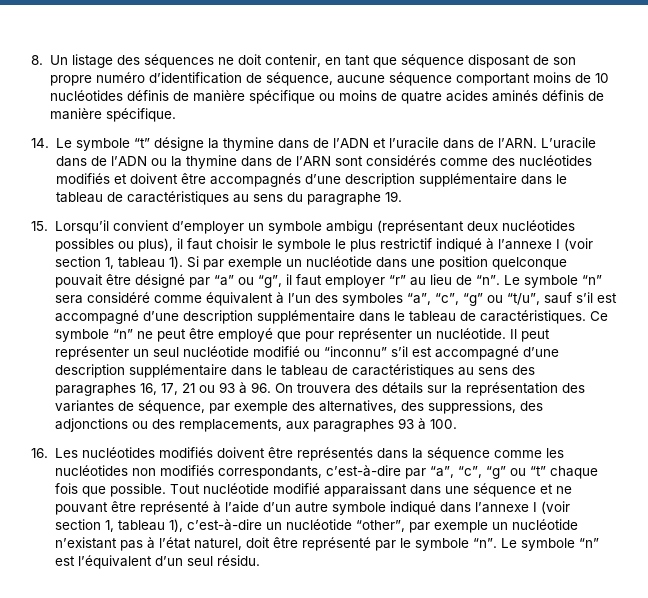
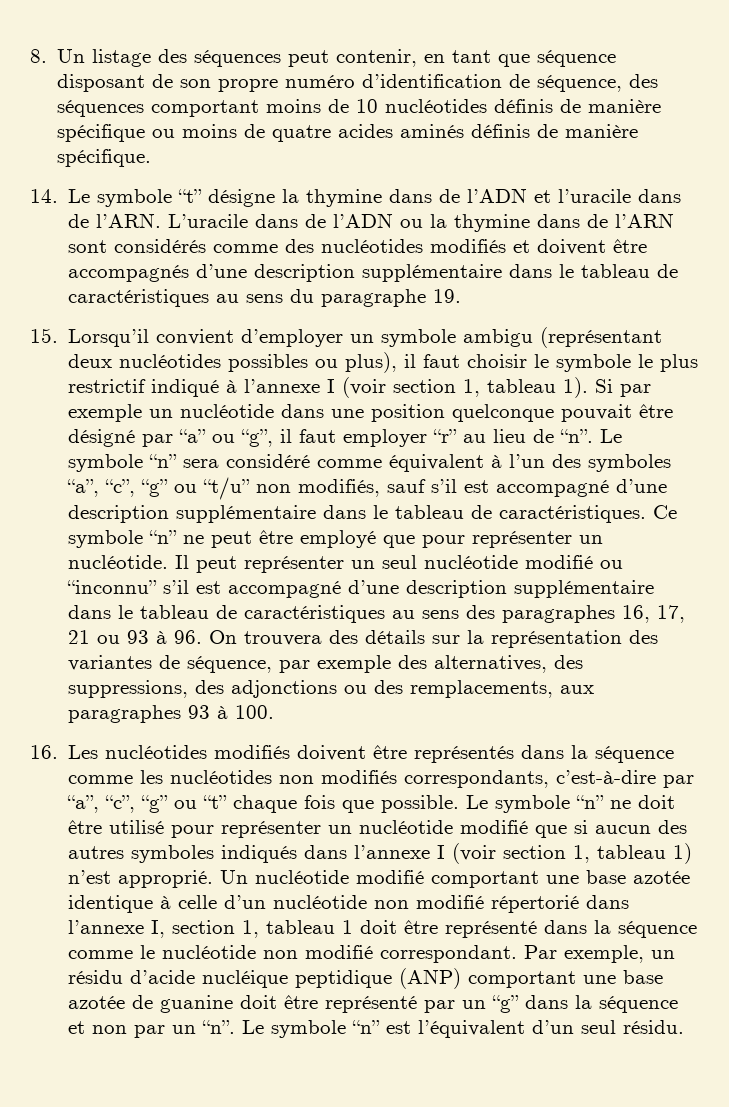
[217,54,262,65] ne doit -> [288,50,330,67] peut
[336,72,452,86] aucune séquence -> [629,74,659,88] [57,100,145,117] des séquences
[506,293,540,305] “t/u”, -> [203,477,381,500] “t/u” non modifiés,
[169,483,572,497] [54,501,436,515] Tout nucléotide modifié apparaissant dans une séquence et ne pouvant être représenté à l’aide d’un autre symbole indiqué -> [466,795,676,813] [68,820,688,838] [68,845,298,863] Le symbole “n” ne doit être utilisé pour représenter un nucléotide modifié que si aucun des autres symboles indiqués
[168,519,578,533] [54,537,469,551] 1), c’est-à-dire un nucléotide “other”, par exemple un nucléotide n’existant pas à l’état naturel, doit être représenté par le symbole -> [673,843,693,864] [68,870,691,888] [68,895,630,913] [68,920,698,938] [68,945,676,963] [68,968,664,989] [68,995,679,1013] [68,1021,197,1038] 1) n’est approprié. Un nucléotide modifié comportant une base azotée identique à celle d’un nucléotide non modifié répertorié dans l’annexe I, section 1, tableau 1 doit être représenté dans la séquence comme le nucléotide non modifié correspondant. Par exemple, un résidu d’acide nucléique peptidique (ANP) comportant une base azotée de guanine doit être représenté par un “g” dans la séquence et non par un

